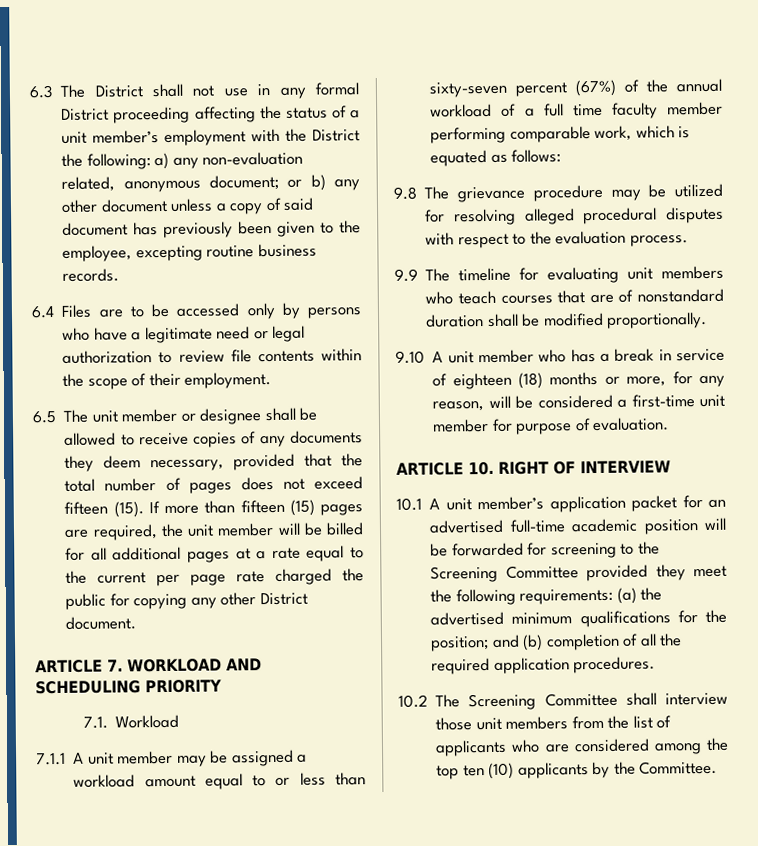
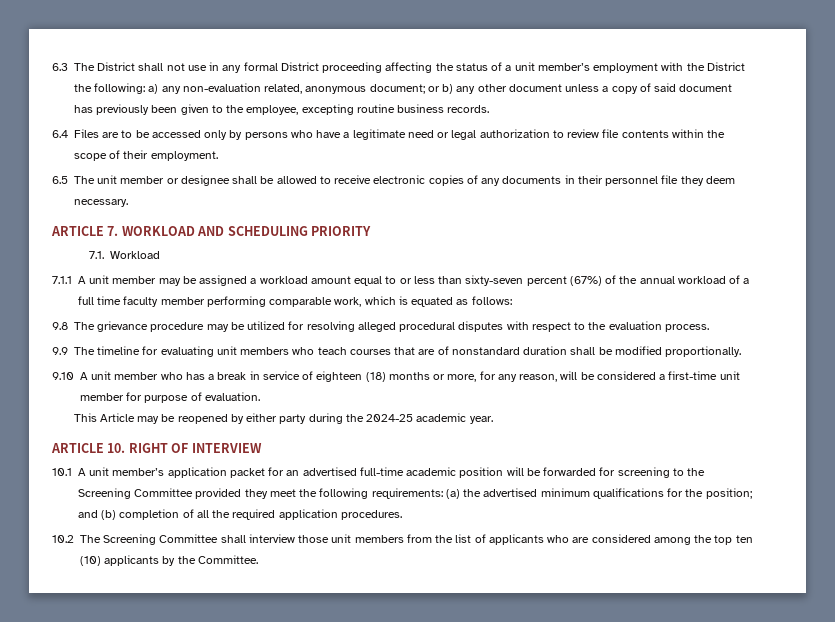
(189, 439) none -> [373,175,426,184] electronic
[64,453,363,472] [64,476,363,494] [64,499,363,518] [64,522,364,541] [65,545,364,563] [65,568,364,587] [65,592,308,610] [65,616,137,630] they deem necessary, provided that the total number of pages does not exceed fifteen (15). If more than fifteen (15) pages are required, the unit member will be billed for all additional pages at a rate equal to the current per page rate charged the public for copying any other District document. -> [564,175,735,186] [74,199,128,207] in their personnel file they deem necessary.
(670, 424) none -> [73,413,493,424] // This Article may be reopened by either party during the 2024-25 academic year.

